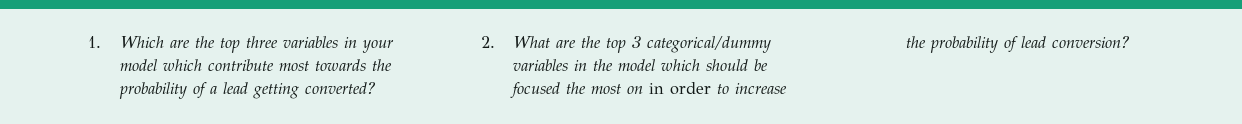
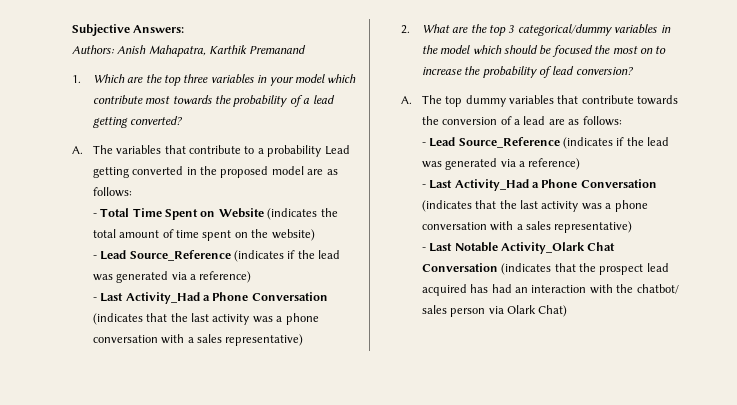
(87, 42) none -> [71,24,185,36] [71,45,307,57] Subjective Answers: // Authors: Anish Mahapatra, Karthik Premanand //
(377, 88) none -> [71,145,350,157] [92,166,338,178] [92,187,132,197] [92,208,338,220] [92,229,315,241] [92,250,341,262] [92,271,252,283] [92,292,328,304] [92,313,319,325] [92,334,304,346] // A. The variables that contribute to a probability Lead getting converted in the proposed model are as follows: // - Total Time Spent on Website (indicates the total amount of time spent on the website) // - Lead Source_Reference (indicates if the lead was generated via a reference) // - Last Activity_Had a Phone Conversation (indicates that the last activity was a phone conversation with a sales representative)
[649,82,712,95] in order -> (653, 51) none
(1131, 42) none -> [400,95,679,107] [421,116,622,126] [421,137,670,149] [421,158,581,170] [421,179,657,191] [421,200,648,212] [421,221,633,233] [421,242,616,254] [421,263,669,275] [421,284,679,296] [421,305,568,317] // A. The top dummy variables that contribute towards the conversion of a lead are as follows: // - Lead Source_Reference (indicates if the lead was generated via a reference) // - Last Activity_Had a Phone Conversation (indicates that the last activity was a phone conversation with a sales representative) // - Last Notable Activity_Olark Chat Conversation (indicates that the prospect lead acquired has had an interaction with the chatbot/ sales person via Olark Chat)

